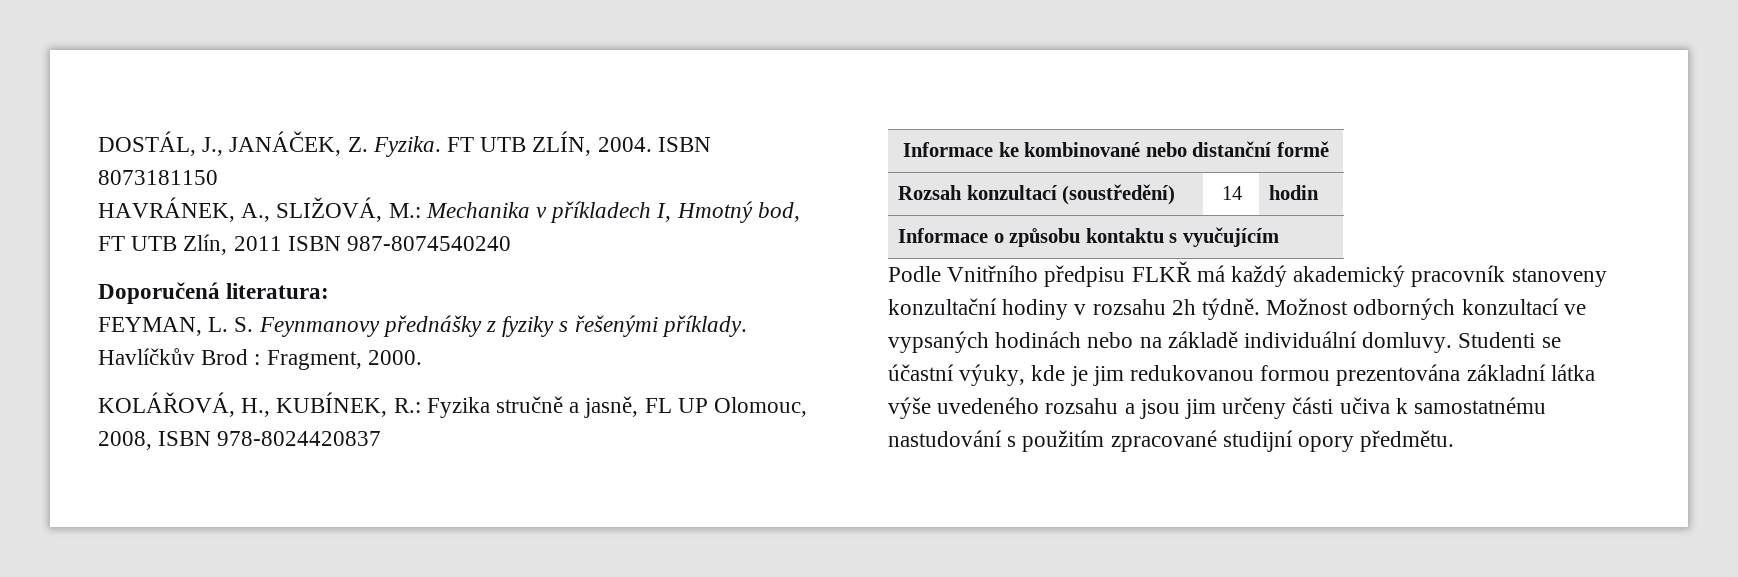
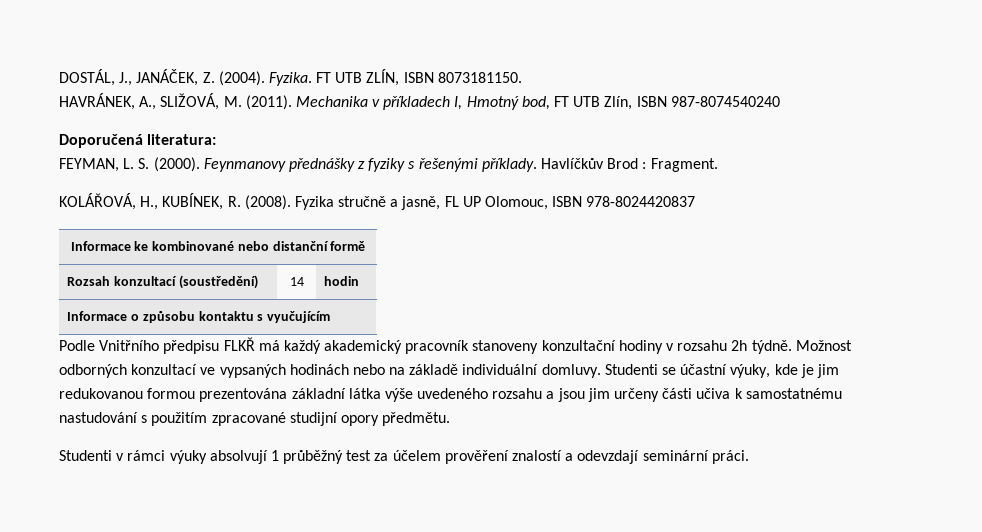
(368, 144) none -> [218,71,265,86] (2004).
[597,137,711,152] [98,170,218,185] 2004. ISBN 8073181150 -> [403,72,522,83] ISBN 8073181150.
[388,203,421,218] M.: -> [223,95,292,110] M. (2011).
[233,236,282,251] 2011 -> (633, 103) none
(254, 324) none -> [153,157,200,172] (2000).
[266,350,422,370] Fragment, 2000. -> [650,158,718,172] Fragment.
[393,398,421,413] R.: -> [227,195,291,210] R. (2008).
[98,431,152,450] 2008, -> (549, 203) none
(1455, 441) none -> [59,450,749,464] // Studenti v rámci výuky absolvují 1 průběžný test za účelem prověření znalostí a odevzdají seminární práci.

